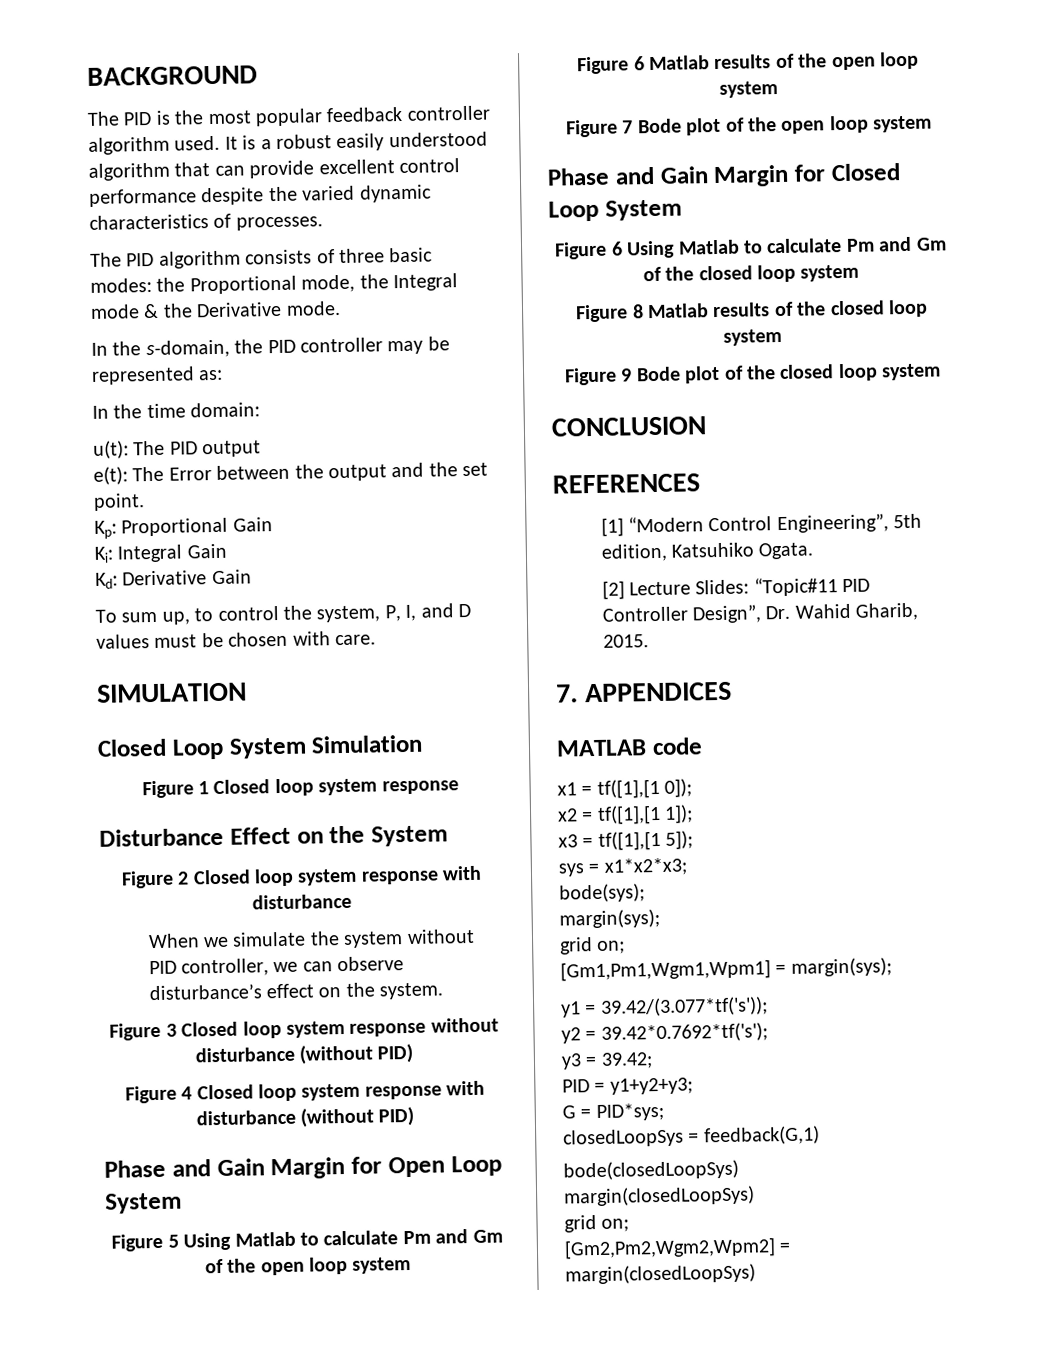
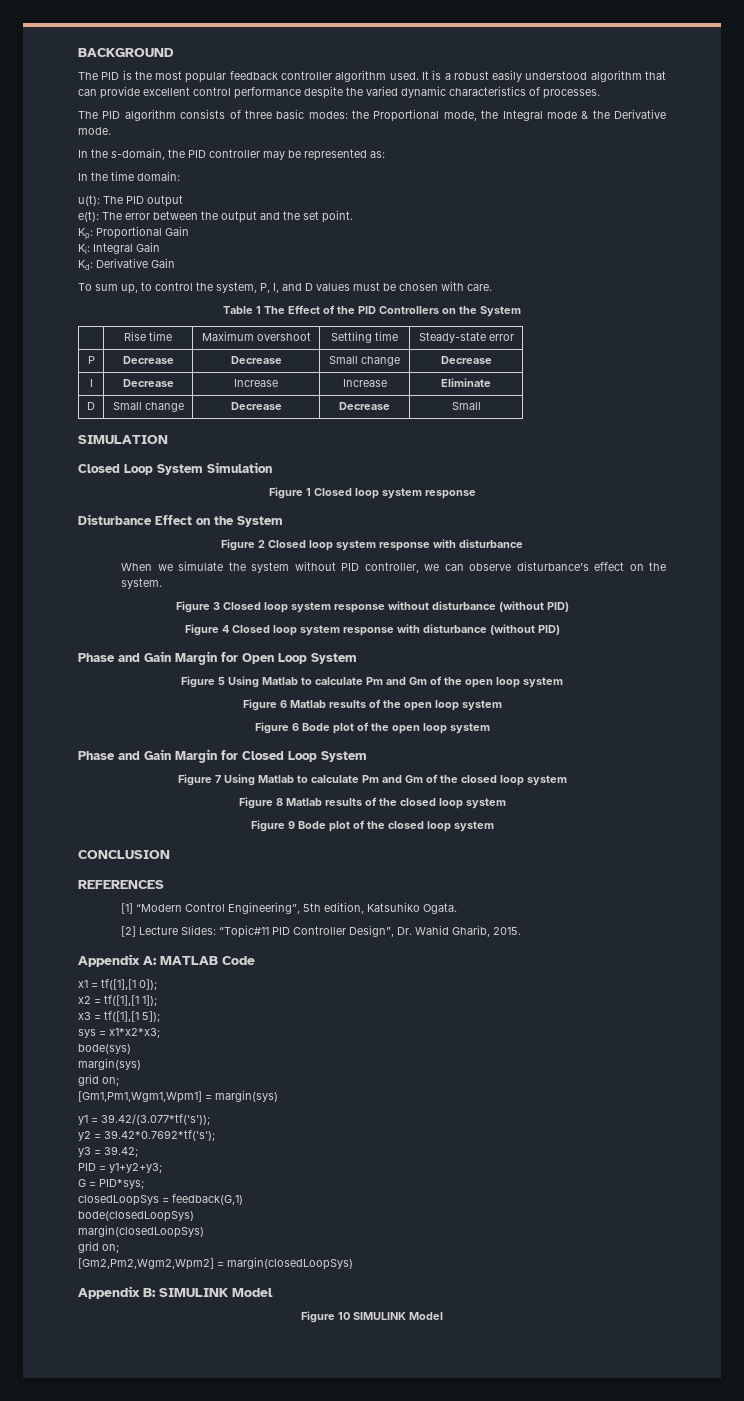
[168,467,212,481] Error -> [125,213,150,220] error
(376, 640) none -> [223,305,521,317] [124,331,172,341] [201,331,311,341] [331,331,398,343] [418,332,514,343] [87,356,95,364] [122,356,174,364] [230,356,282,364] [329,356,400,366] [440,356,492,364] [89,379,93,387] [122,379,174,387] [234,379,278,387] [342,379,387,387] [441,378,491,387] [87,402,95,410] [112,402,184,412] [230,402,282,410] [339,402,390,410] [451,402,481,410] // Table 1 The Effect of the PID Controllers on the System // | Rise time | Maximum overshoot | Settling time | Steady-state error // P | Decrease | Decrease | Small change | Decrease // I | Decrease | Increase | Increase | Eliminate // D | Small change | Decrease | Decrease | Small
[622,120,634,134] 7 -> [291,723,299,731] 6
[610,241,623,256] 6 -> [214,775,221,783] 7
[555,681,732,703] [556,737,703,757] 7. APPENDICES // MATLAB code -> [78,954,255,967] Appendix A: MATLAB Code
[559,883,645,903] [559,908,660,929] bode(sys); // margin(sys); -> [78,1044,131,1054] [78,1058,141,1070] bode(sys) // margin(sys)
[790,957,892,977] margin(sys); -> [215,1090,278,1102] margin(sys)
(756, 1274) none -> [78,1286,273,1299] [301,1311,443,1323] // Appendix B: SIMULINK Model // Figure 10 SIMULINK Model

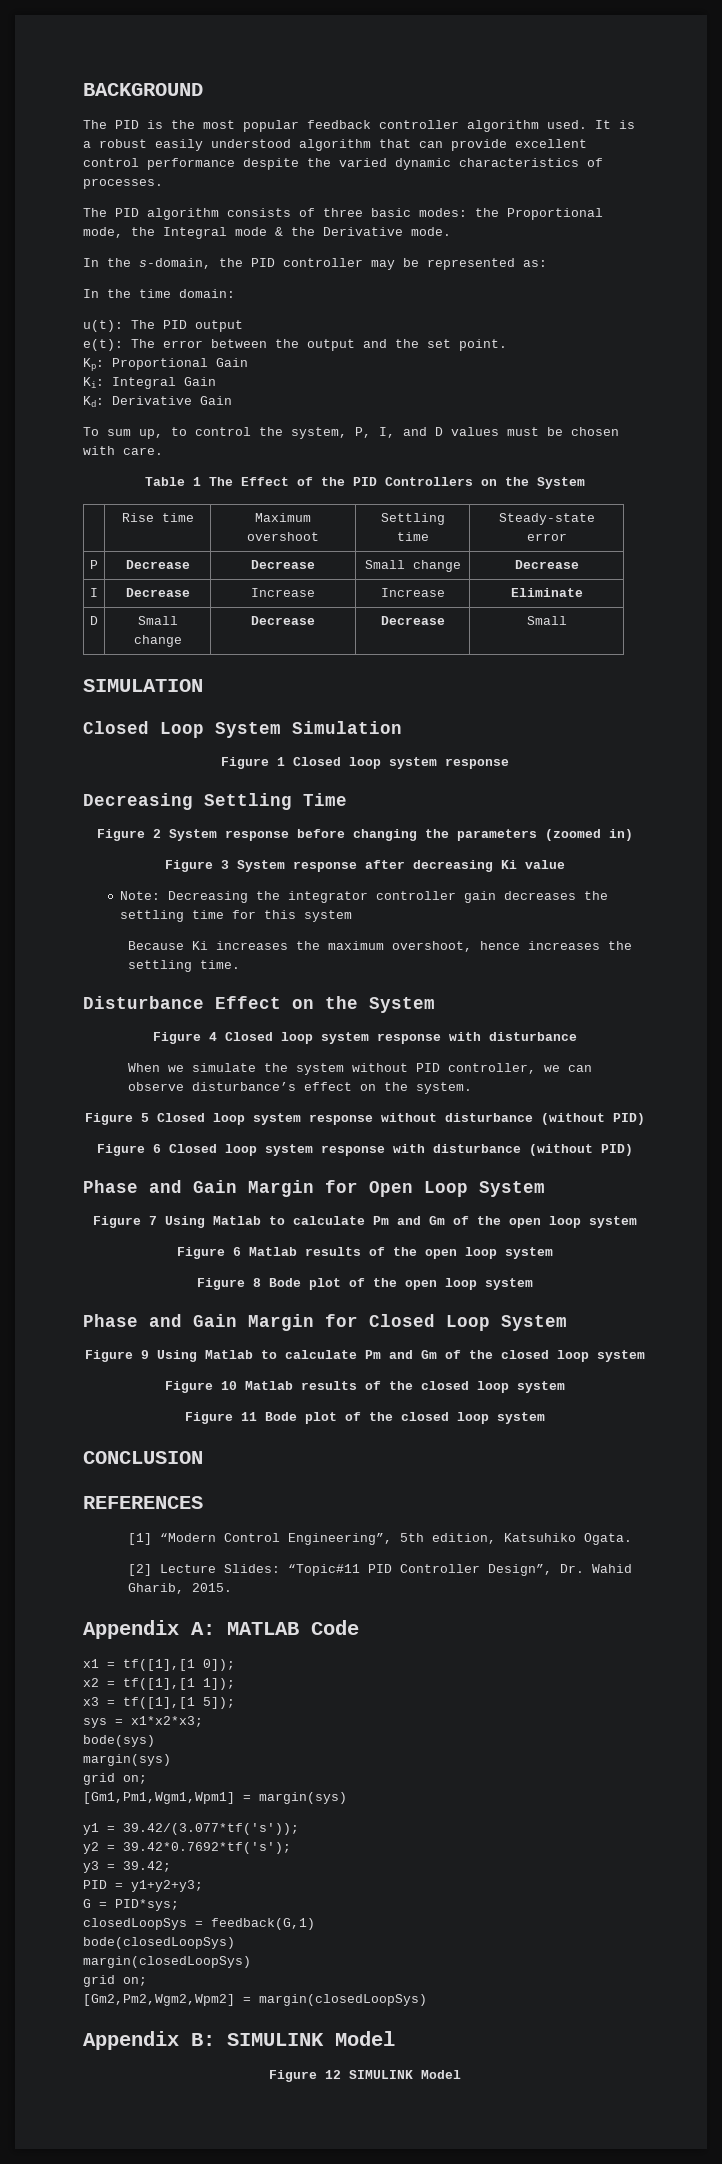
(476, 494) none -> [83,793,347,810] [96,829,633,841] [164,860,565,872] [119,891,608,903] [119,910,352,922] [127,941,632,952] [127,960,240,972] // Decreasing Settling Time // Figure 2 System response before changing the parameters (zoomed in) // Figure 3 System response after decreasing Ki value // Note: Decreasing the integrator controller gain decreases the settling time for this system // Because Ki increases the maximum overshoot, hence increases the settling time.
[258,540,265,548] 2 -> [208,1032,217,1041] 4
[212,602,220,610] 3 -> [140,1113,149,1122] 5
[221,625,229,633] 4 -> [152,1144,161,1153] 6
[218,677,225,685] 5 -> [148,1216,157,1225] 7
[291,723,299,731] 6 -> [252,1278,261,1287] 8
[214,775,221,783] 7 -> [140,1350,149,1359] 9
[275,798,283,806] 8 -> [220,1381,237,1390] 10
[287,821,295,829] 9 -> [240,1412,257,1421] 11
[338,1312,350,1320] 10 -> [324,2070,341,2079] 12

